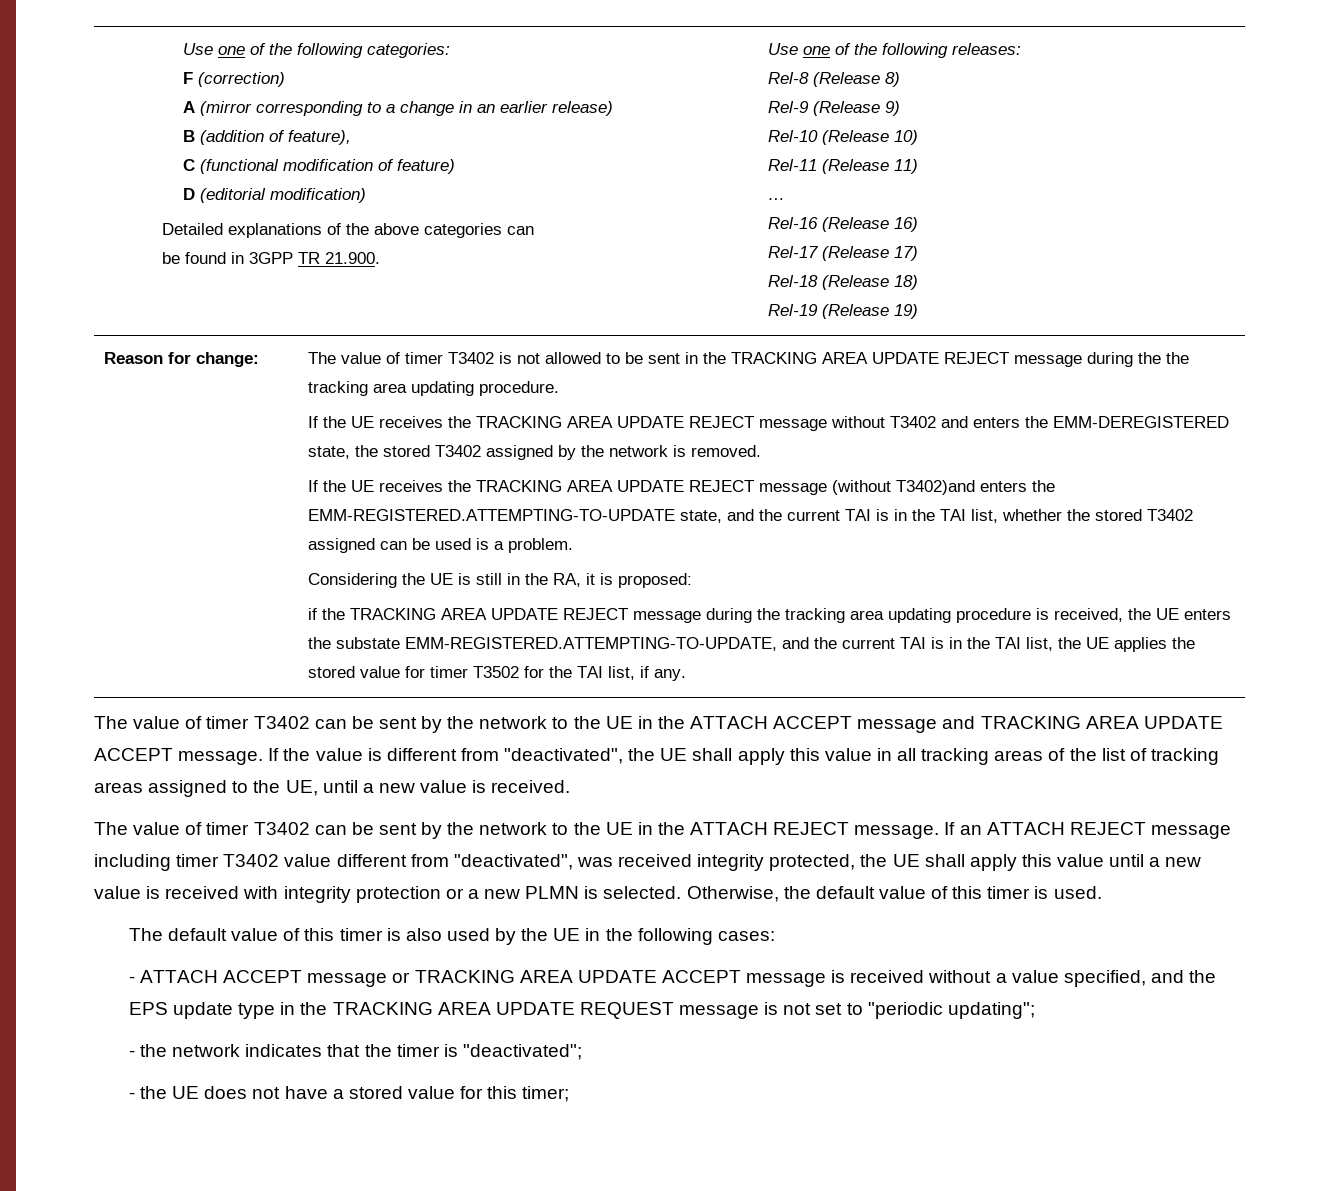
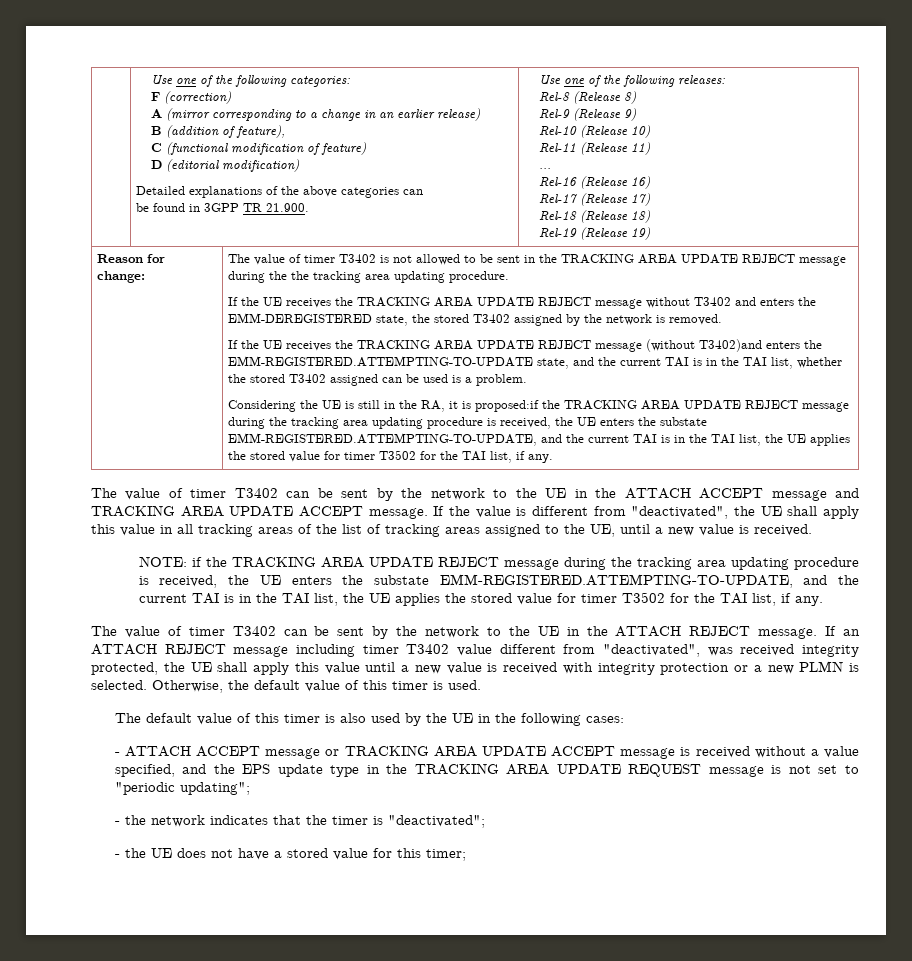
[618,573,693,588] [308,608,318,620] proposed: // if -> [475,400,540,412] proposed:if
(571, 786) none -> [138,556,860,570] [138,574,860,588] [138,592,823,606] // NOTE: if the TRACKING AREA UPDATE REJECT message during the tracking area updating procedure is received, the UE enters the substate EMM-REGISTERED.ATTEMPTING-TO-UPDATE, and the current TAI is in the TAI list, the UE applies the stored value for timer T3502 for the TAI list, if any.

